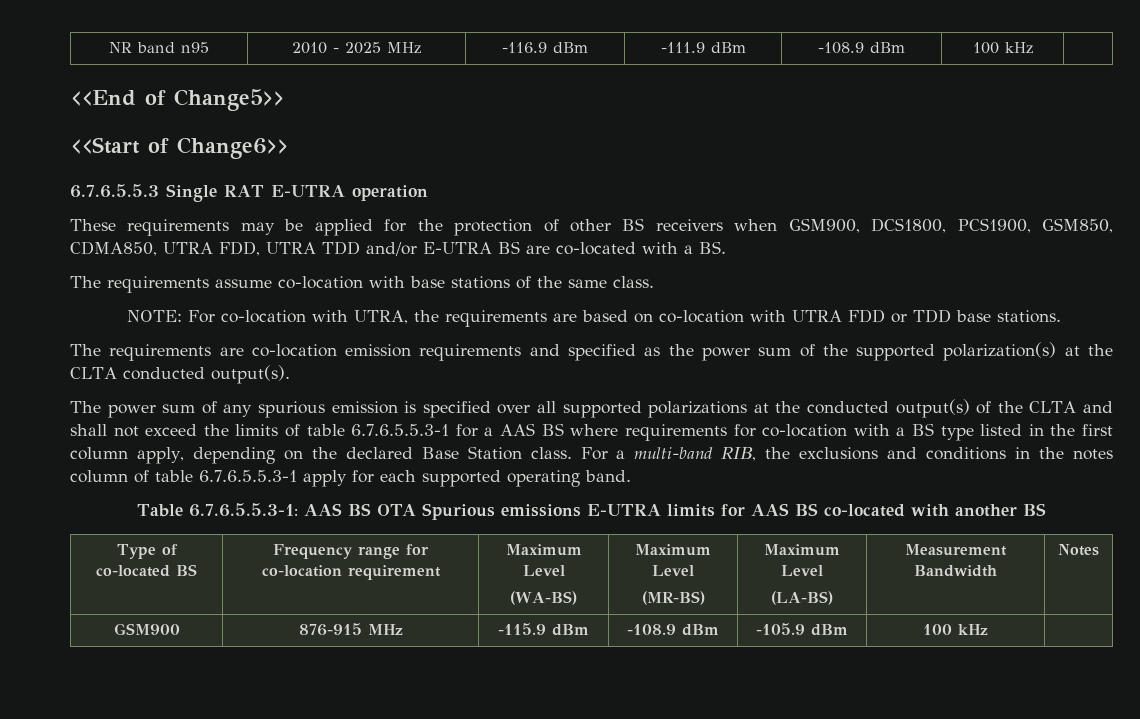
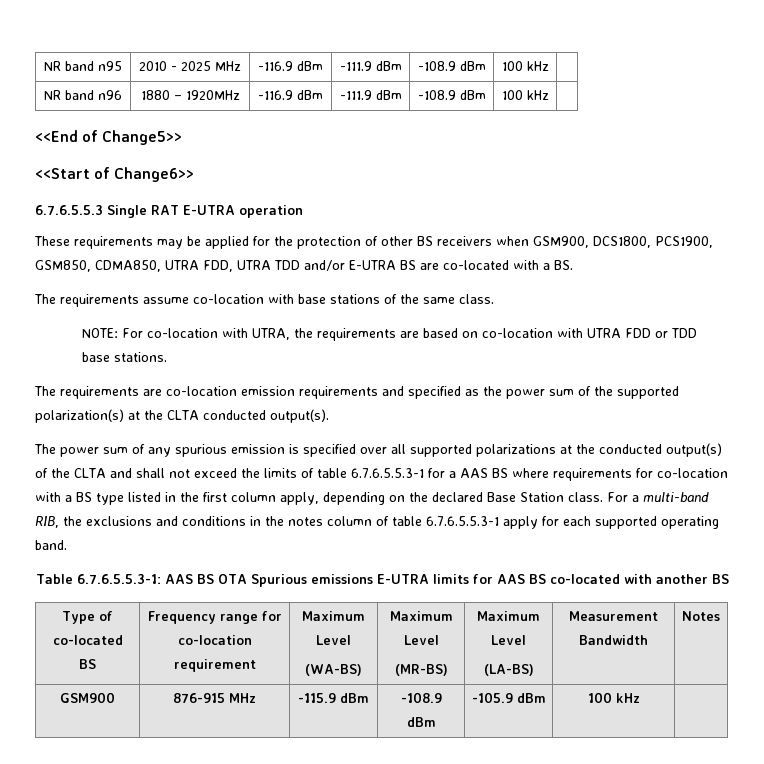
(1033, 48) none -> [44,90,122,100] [140,90,240,100] [258,90,323,100] [339,90,402,100] [417,90,486,100] [501,90,549,100] // NR band n96 | 1880 – 1920MHz | -116.9 dBm | -111.9 dBm | -108.9 dBm | 100 kHz |

